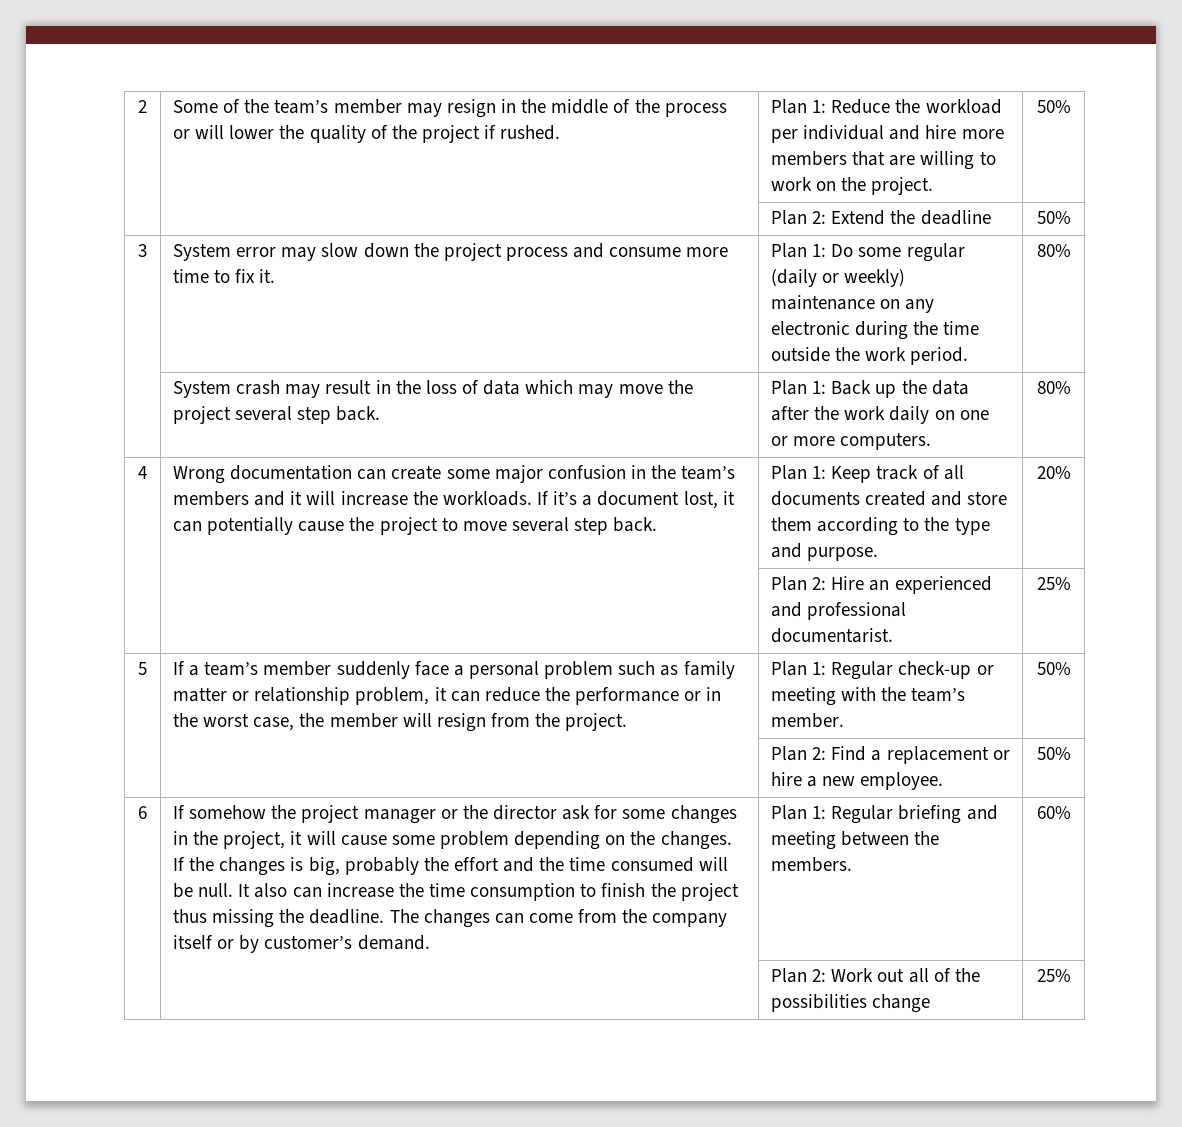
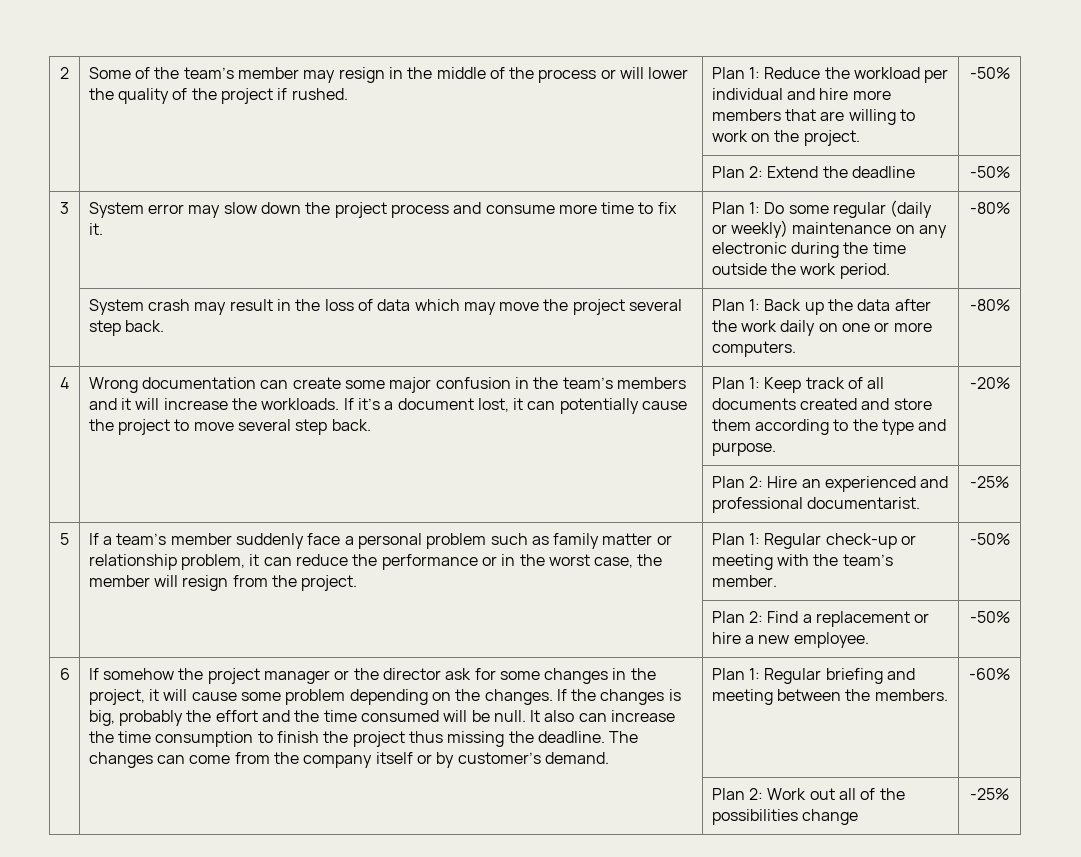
[1036,100,1071,113] 50% -> [969,67,1010,79] -50%
[1036,211,1071,224] 50% -> [969,166,1010,178] -50%
[1036,244,1071,257] 80% -> [969,202,1010,214] -80%
[1036,381,1071,394] 80% -> [969,299,1010,311] -80%
[1036,466,1071,479] 20% -> [969,377,1010,389] -20%
[1036,577,1071,590] 25% -> [970,476,1009,488] -25%
[1036,662,1071,675] 50% -> [969,533,1010,545] -50%
[1036,747,1071,760] 50% -> [969,611,1010,623] -50%
[1036,806,1071,819] 60% -> [969,668,1010,680] -60%
[1036,969,1071,982] 25% -> [970,788,1009,800] -25%

